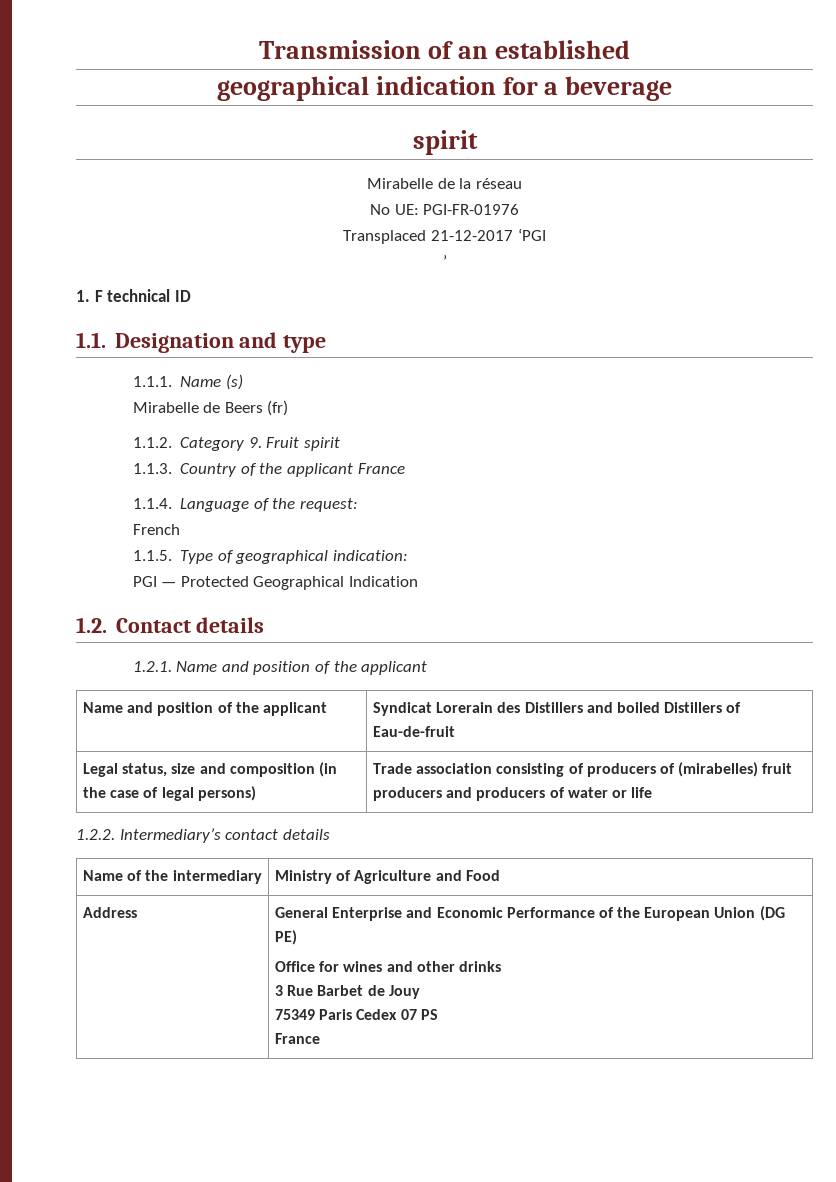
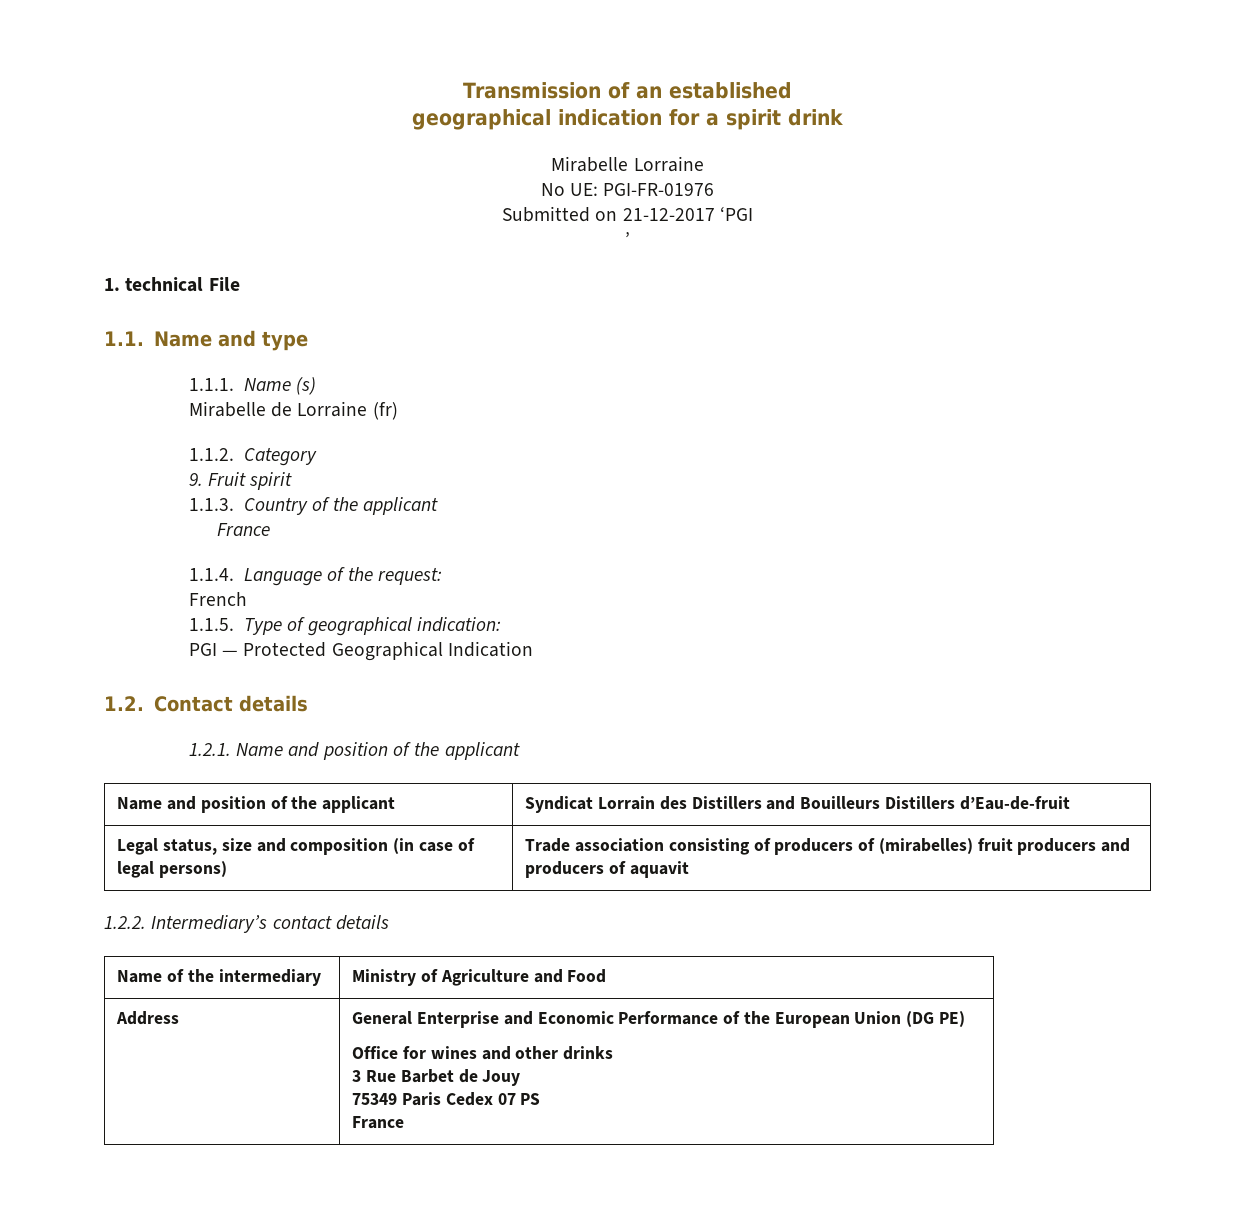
[565,76,673,101] [412,130,478,155] [367,178,522,189] beverage // spirit // Mirabelle de la réseau -> [726,109,843,130] [551,156,704,172] spirit drink // Mirabelle Lorraine
[343,230,427,244] Transplaced -> [502,206,618,222] Submitted on
[94,289,191,302] F technical ID -> [125,277,240,292] technical File
[114,333,234,353] Designation -> [153,331,212,347] Name
[224,402,263,413] Beers -> [297,401,368,417] Lorraine
(245, 444) none -> (317, 456) //
(353, 470) none -> (439, 506) //
[436,702,494,713] Lorerain -> [598,796,656,810] Lorrain
[616,702,742,713] [373,726,456,737] boiled Distillers of Eau-de-fruit -> [800,796,1070,810] Bouilleurs Distillers d’Eau-de-fruit
[83,787,107,798] the -> (415, 846) none
[567,787,653,798] water or life -> [629,861,689,878] aquavit

